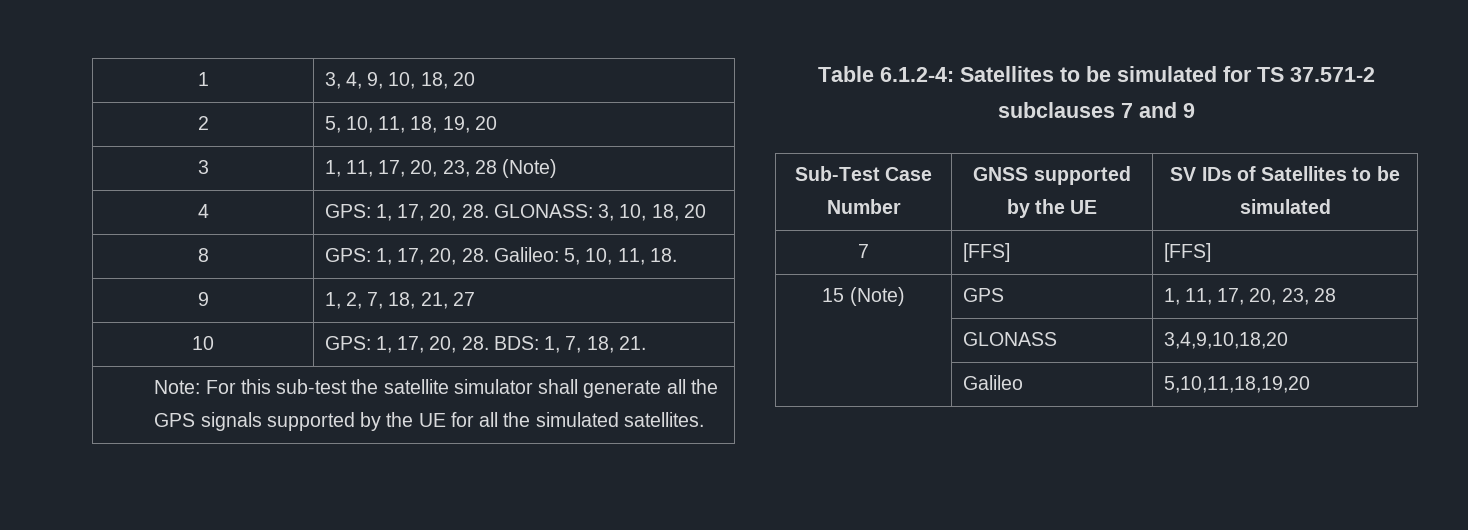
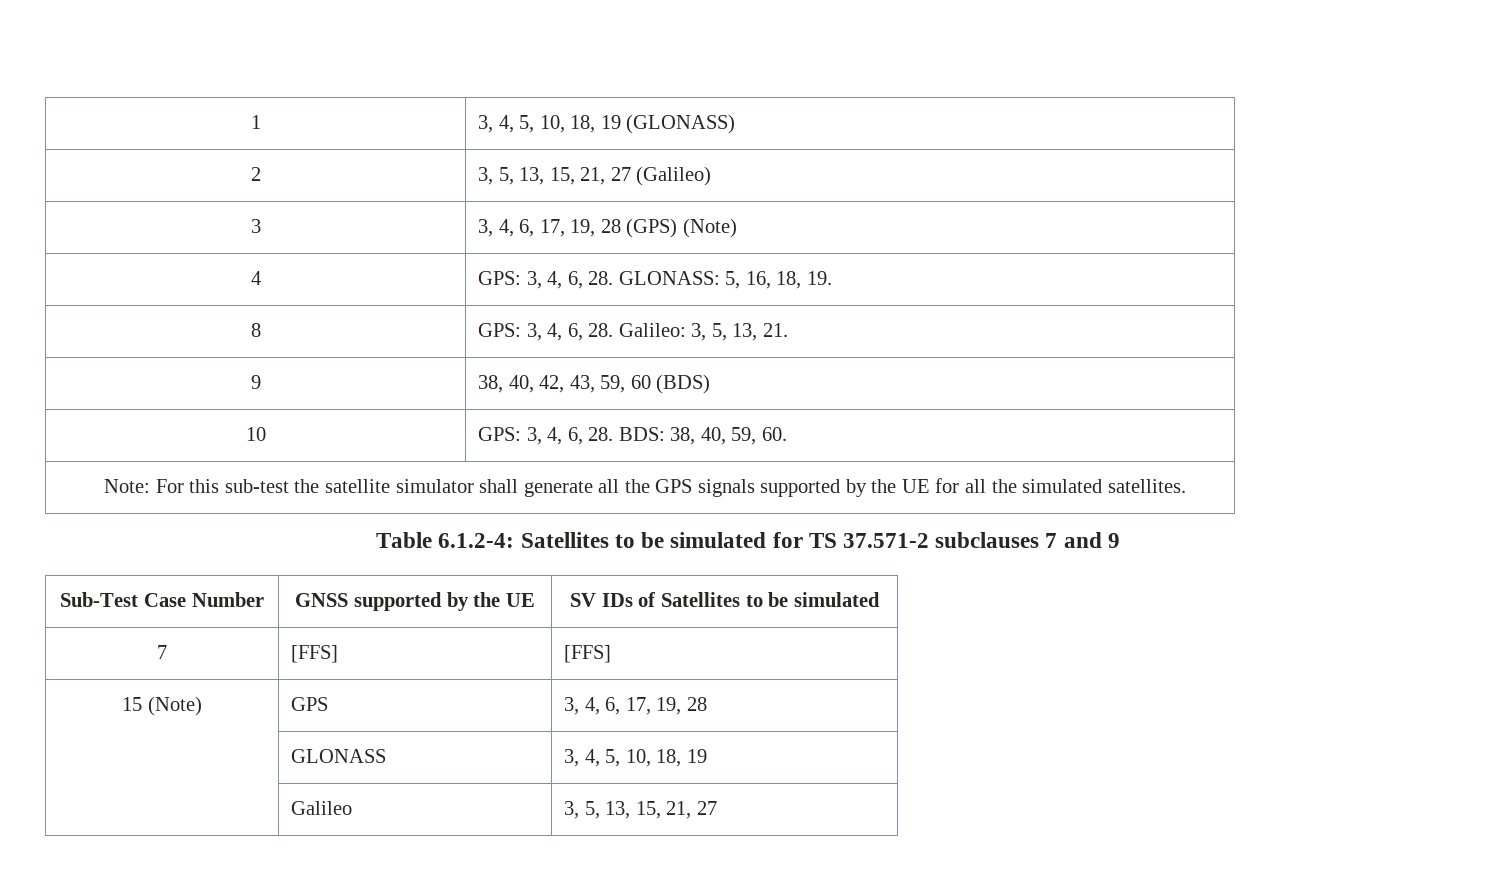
[367,72,475,89] 9, 10, 18, 20 -> [519,114,736,134] 5, 10, 18, 19 (GLONASS)
[324,116,497,133] [197,160,209,174] [324,159,558,178] [197,204,209,218] [324,204,706,221] [197,248,209,262] [324,247,677,265] [197,292,209,306] [324,292,475,309] [192,336,214,350] [324,336,646,353] 5, 10, 11, 18, 19, 20 // 3 | 1, 11, 17, 20, 23, 28 (Note) // 4 | GPS: 1, 17, 20, 28. GLONASS: 3, 10, 18, 20 // 8 | GPS: 1, 17, 20, 28. Galileo: 5, 10, 11, 18. // 9 | 1, 2, 7, 18, 21, 27 // 10 | GPS: 1, 17, 20, 28. BDS: 1, 7, 18, 21. -> [478,166,712,186] [250,219,261,233] [478,218,737,238] [250,271,261,285] [478,271,832,289] [250,323,261,337] [478,323,788,341] [250,375,261,389] [478,374,711,394] [245,427,266,441] [478,427,787,445] 3, 5, 13, 15, 21, 27 (Galileo) // 3 | 3, 4, 6, 17, 19, 28 (GPS) (Note) // 4 | GPS: 3, 4, 6, 28. GLONASS: 5, 16, 18, 19. // 8 | GPS: 3, 4, 6, 28. Galileo: 3, 5, 13, 21. // 9 | 38, 40, 42, 43, 59, 60 (BDS) // 10 | GPS: 3, 4, 6, 28. BDS: 38, 40, 59, 60.
[1163,288,1336,305] [962,332,1057,346] [1163,332,1288,349] [962,375,1023,390] [1163,376,1310,393] 1, 11, 17, 20, 23, 28 // | GLONASS | 3,4,9,10,18,20 // | Galileo | 5,10,11,18,19,20 -> [564,697,707,715] [291,749,387,763] [564,749,707,767] [291,801,353,815] [564,801,717,819] 3, 4, 6, 17, 19, 28 // | GLONASS | 3, 4, 5, 10, 18, 19 // | Galileo | 3, 5, 13, 15, 21, 27

